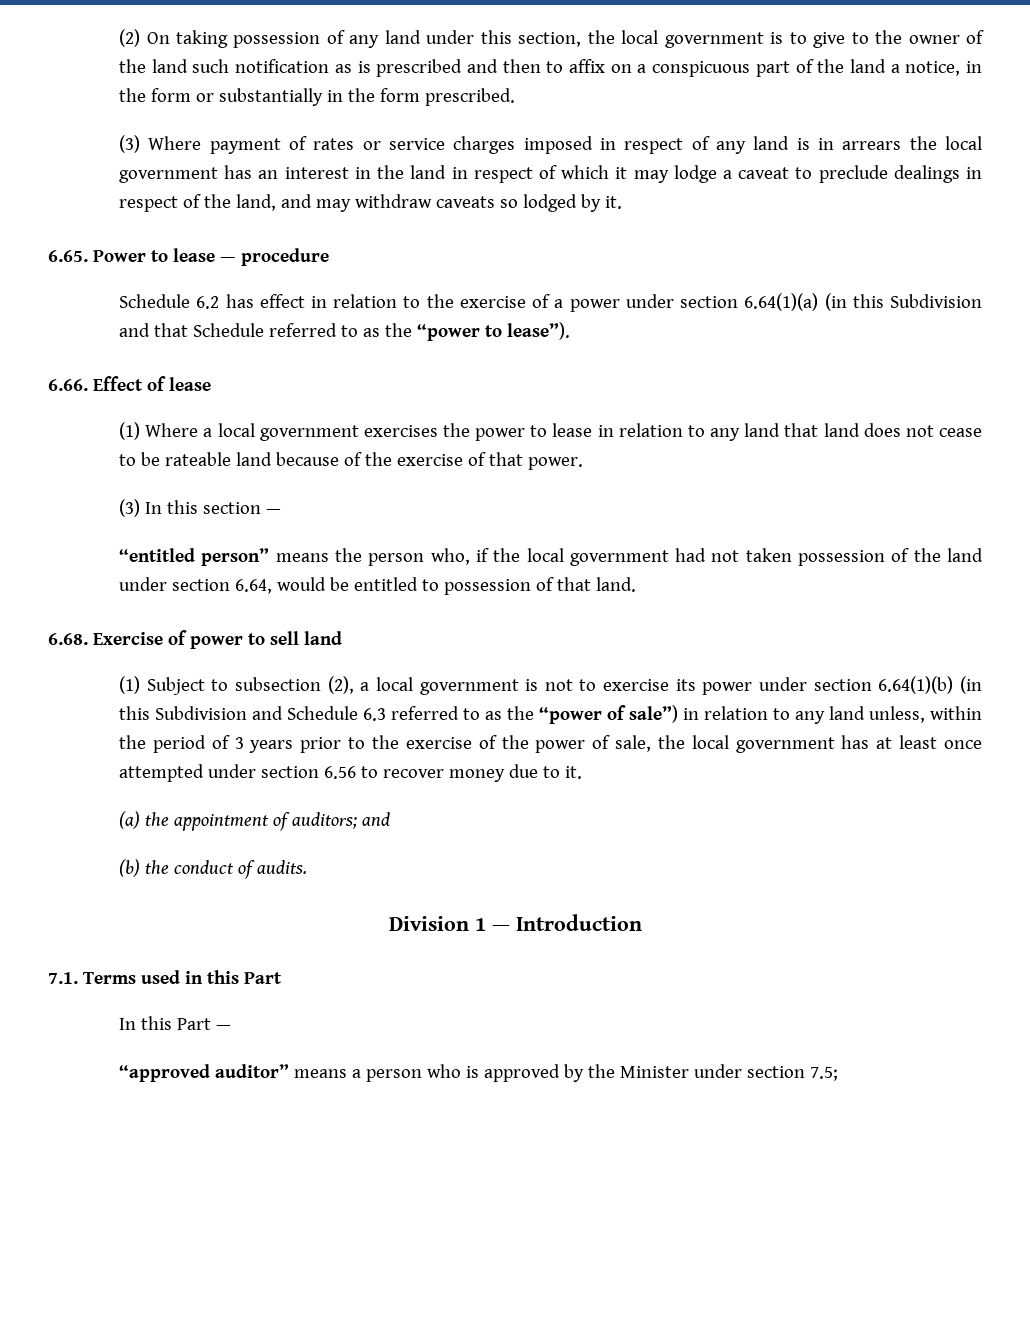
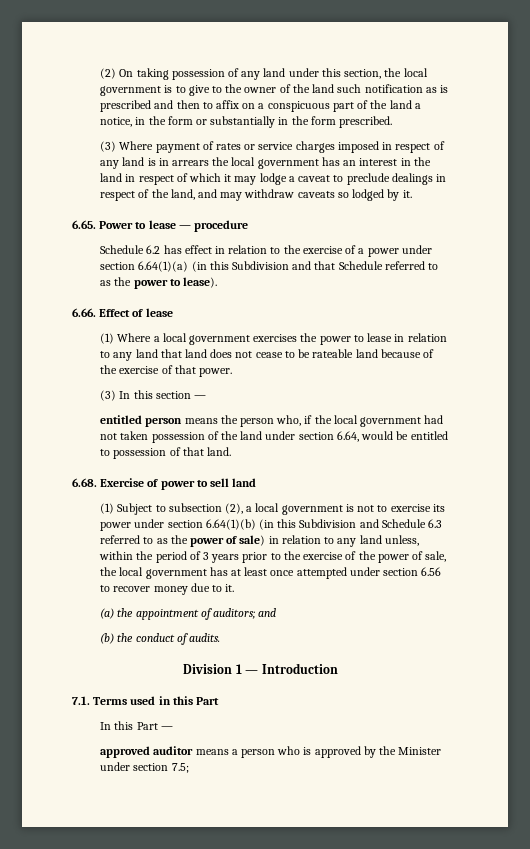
[417,322,571,341] “power to lease”). -> [133,277,218,289] power to lease).
[119,548,270,566] “entitled person” -> [100,415,183,427] entitled person
[539,705,679,724] “power of sale”) -> [190,535,266,547] power of sale)
[119,1064,290,1082] “approved auditor” -> [100,746,194,758] approved auditor

